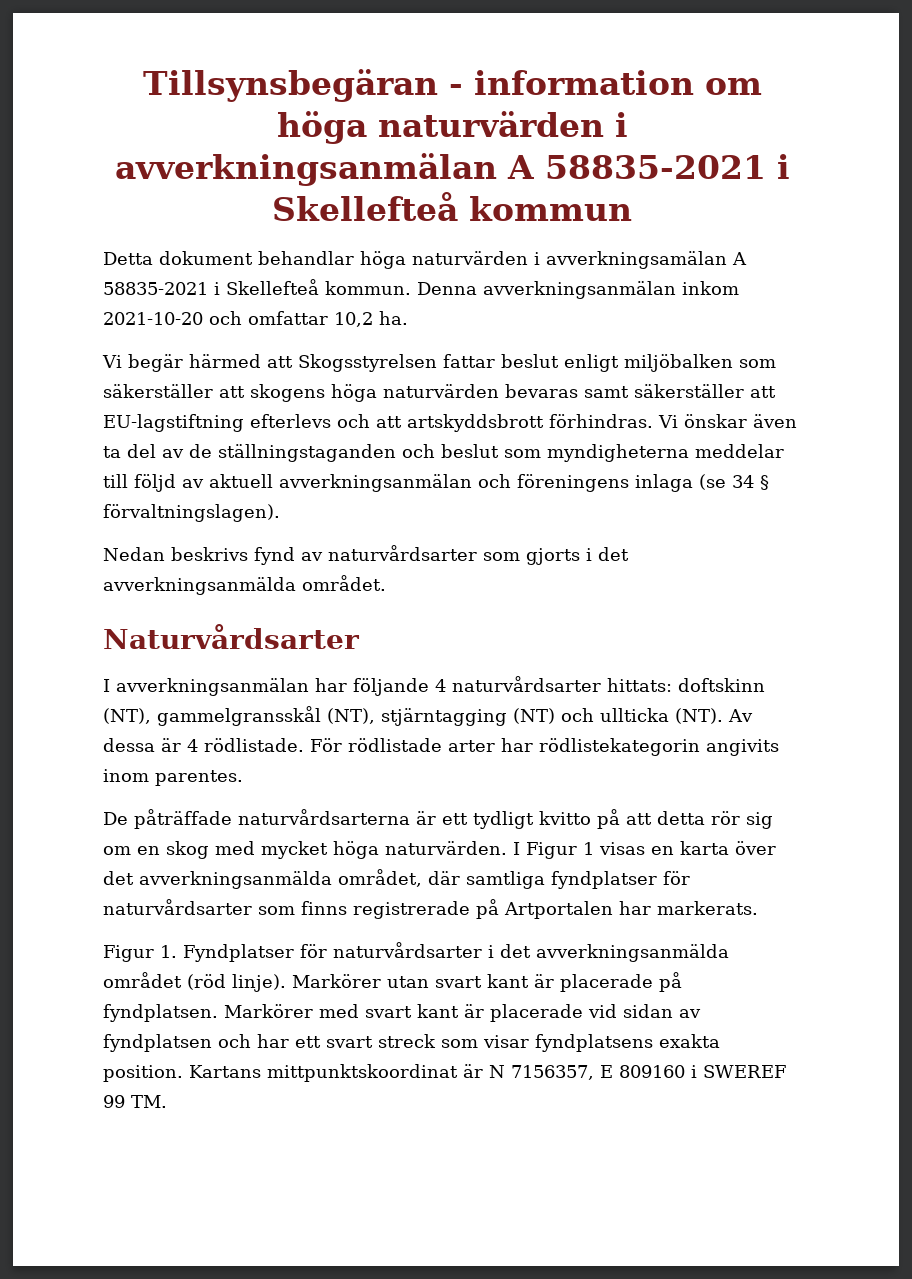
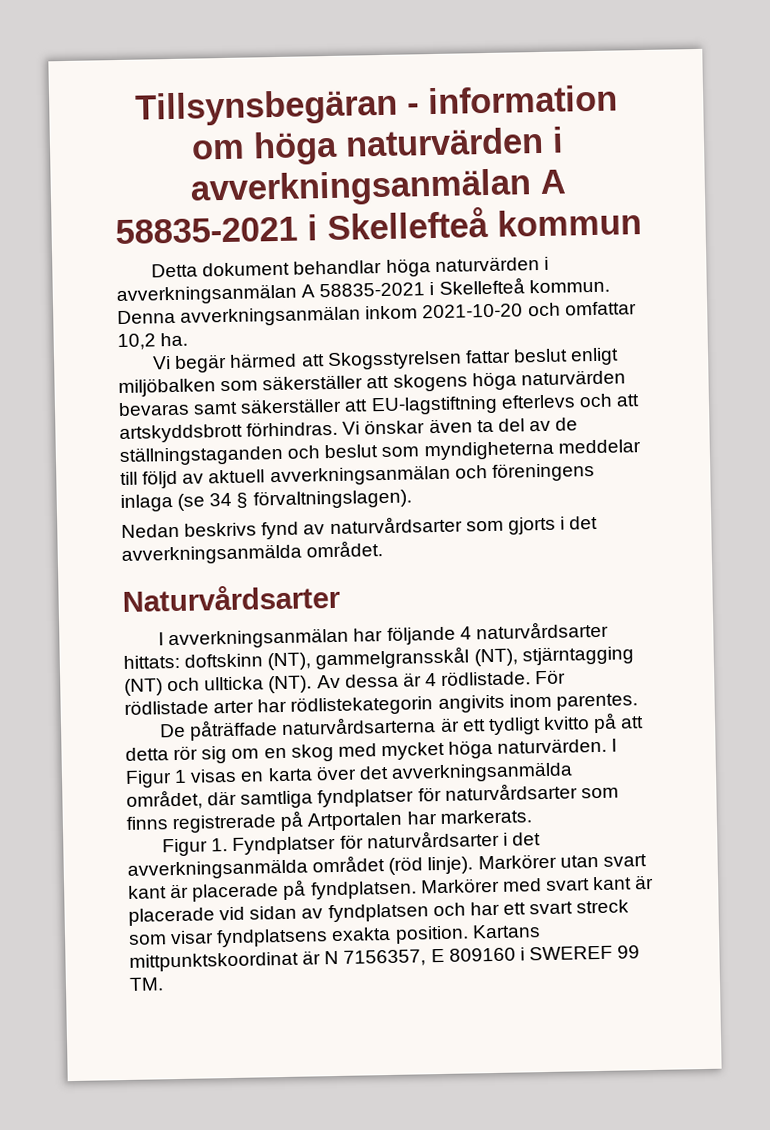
[546,251,727,269] avverkningsamälan -> [116,283,297,306] avverkningsanmälan

